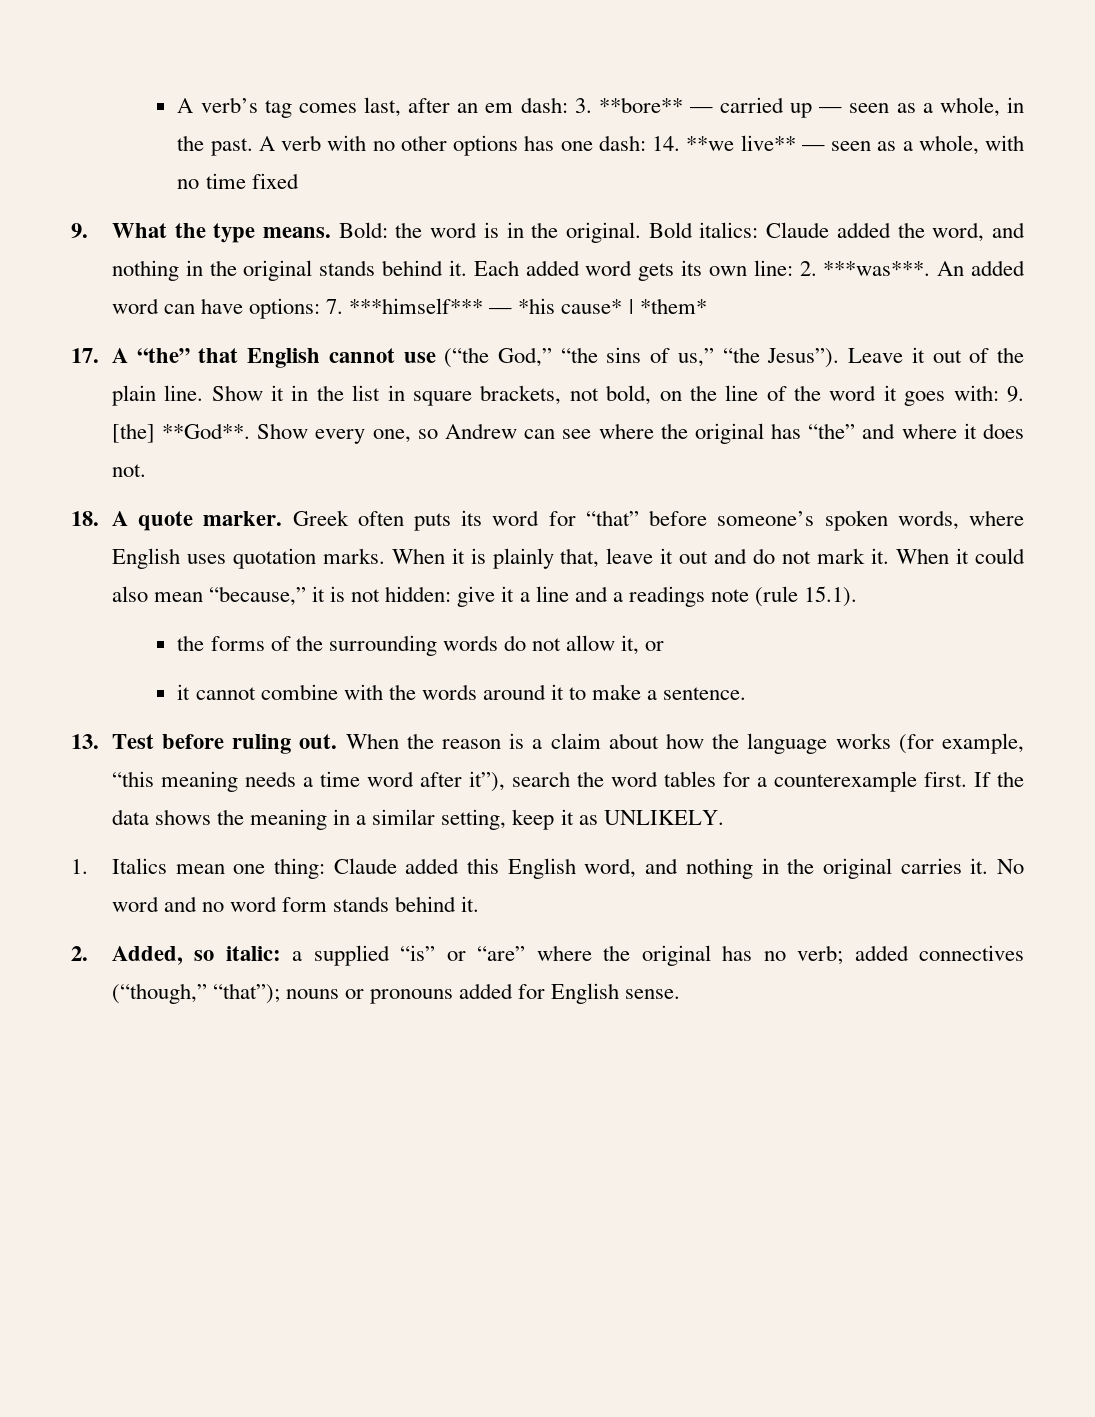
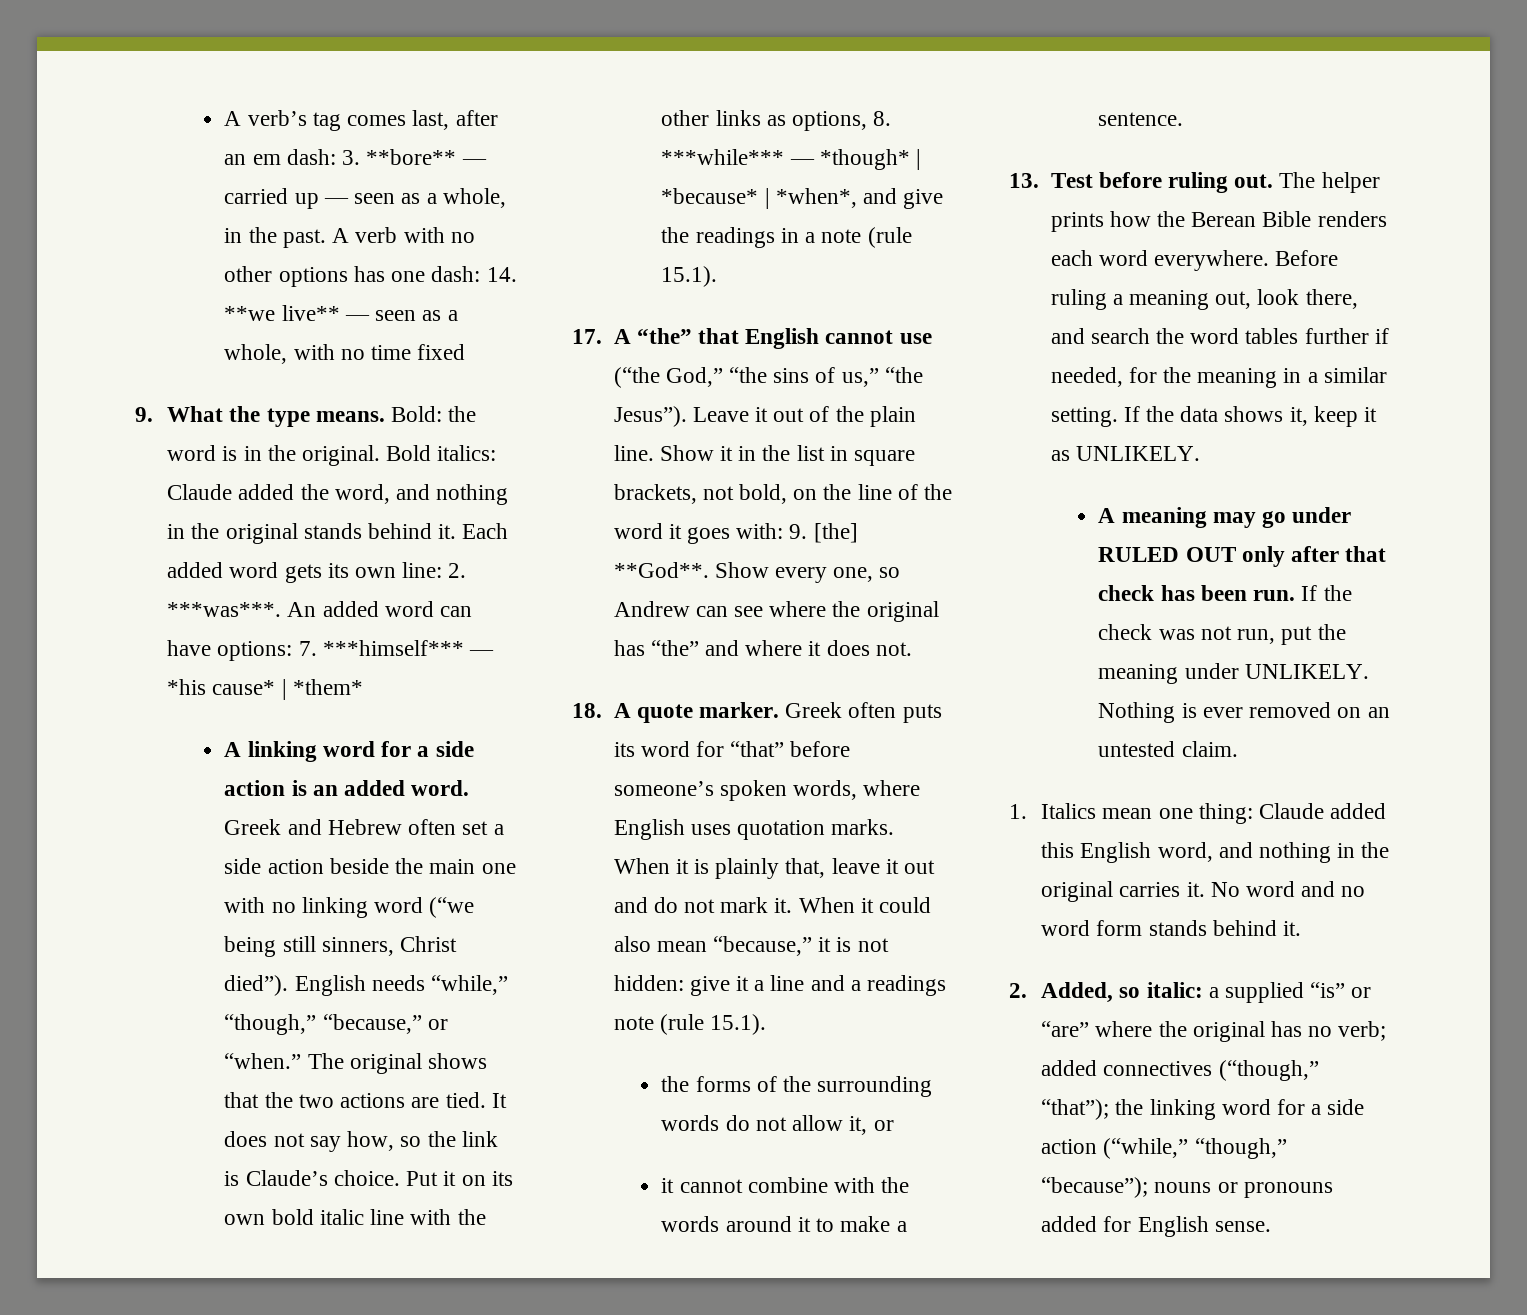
(707, 306) none -> [224,741,474,762] [224,780,470,796] [224,819,504,835] [224,858,516,874] [224,897,475,918] [224,936,458,957] [224,975,509,996] [224,1014,448,1035] [224,1053,488,1074] [224,1092,507,1108] [224,1131,498,1152] [224,1170,513,1186] [224,1209,486,1225] [661,110,892,131] [661,149,922,170] [661,188,944,209] [661,227,912,248] [661,266,718,287] // A linking word for a side action is an added word. Greek and Hebrew often set a side action beside the main one with no linking word (“we being still sinners, Christ died”). English needs “while,” “though,” “because,” or “when.” The original shows that the two actions are tied. It does not say how, so the link is Claude’s choice. Put it on its own bold italic line with the other links as options, 8. ***while*** — *though* | *because* | *when*, and give the readings in a note (rule 15.1).
[345,733,1024,754] [111,771,1024,792] [111,809,211,825] When the reason is a claim about how the language works (for example, “this meaning needs a time word after it”), search the word tables for a counterexample first. If the data shows -> [1279,172,1380,193] [1050,211,1387,232] [1050,250,1339,271] [1050,289,1358,310] [1050,328,1389,344] [1050,367,1157,387] The helper prints how the Berean Bible renders each word everywhere. Before ruling a meaning out, look there, and search the word tables further if needed, for
[441,809,724,830] setting, keep it as UNLIKELY. -> [1050,406,1377,427] [1050,446,1200,461] [1098,507,1352,528] [1098,546,1387,567] [1098,585,1352,601] [1098,624,1346,645] [1098,663,1369,684] [1098,702,1390,723] [1098,741,1238,757] setting. If the data shows it, keep it as UNLIKELY. // A meaning may go under RULED OUT only after that check has been run. If the check was not run, put the meaning under UNLIKELY. Nothing is ever removed on an untested claim.
(280, 993) none -> [1115,1099,1365,1120] [1041,1138,1287,1159] [1041,1177,1149,1198] the linking word for a side action (“while,” “though,” “because”);

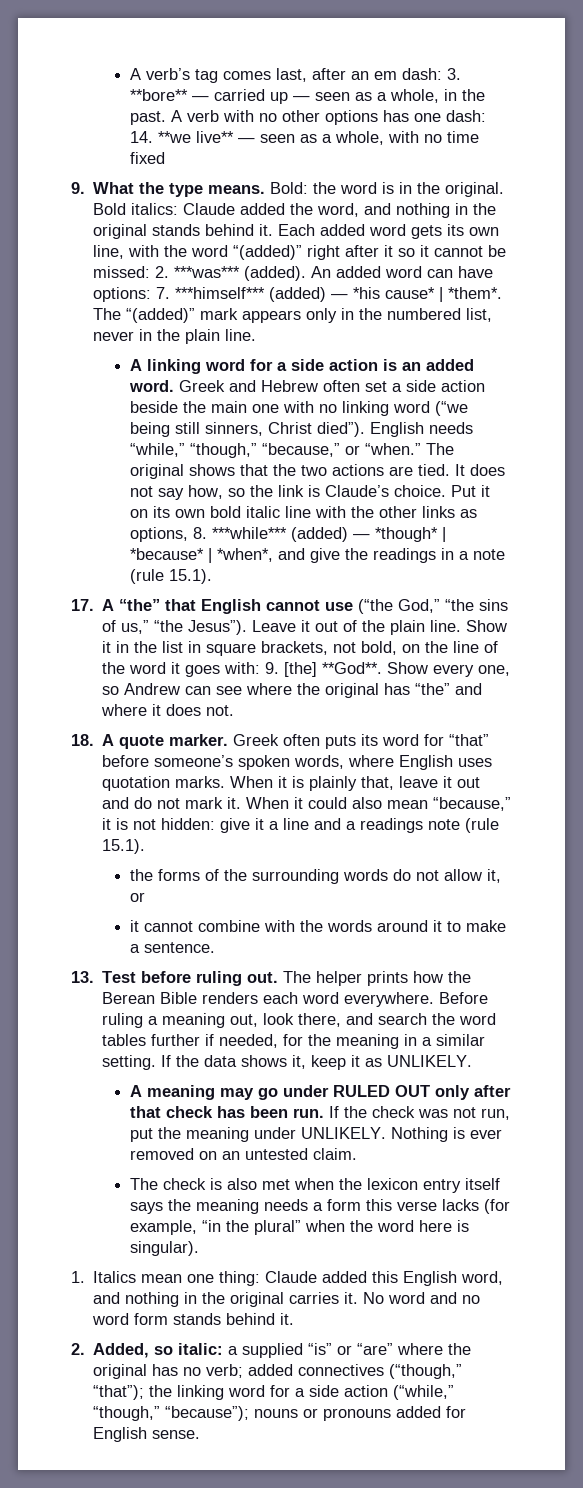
[402,562,467,578] [167,602,282,617] line: 2. ***was***. -> [93,245,507,260] [93,266,307,281] line, with the word “(added)” right after it so it cannot be missed: 2. ***was*** (added).
(464, 648) none -> [269,287,327,302] (added)
[292,679,363,695] *them* -> [448,287,503,299] [93,308,493,323] [93,329,257,344] *them*. The “(added)” mark appears only in the numbered list, never in the plain line.
(785, 157) none -> [290,527,348,542] (added)
(1238, 749) none -> [129,1178,500,1193] [129,1199,510,1214] [129,1220,469,1235] [129,1241,199,1256] // The check is also met when the lexicon entry itself says the meaning needs a form this verse lacks (for example, “in the plural” when the word here is singular).

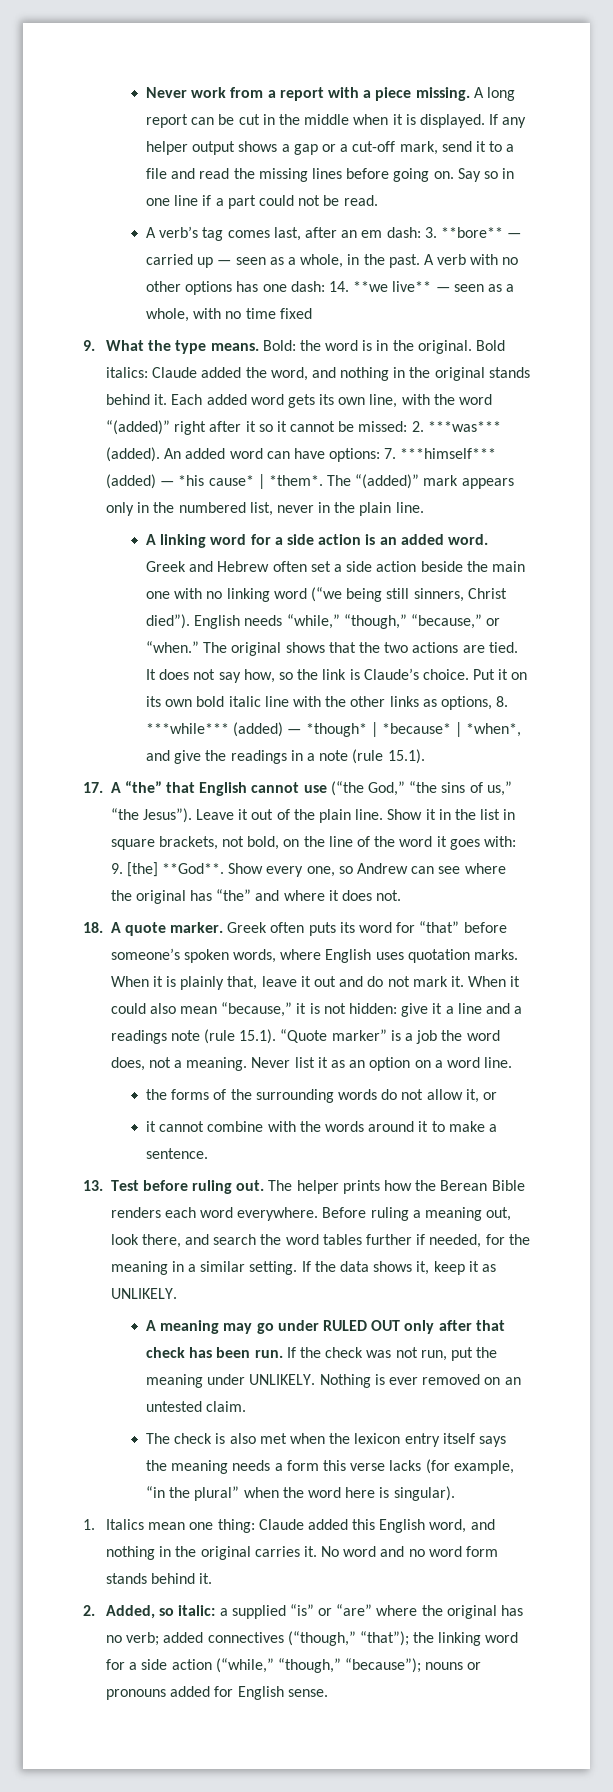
(129, 74) none -> [146,87,515,101] [146,114,527,128] [146,141,515,155] [146,168,515,182] [146,195,378,209] Never work from a report with a piece missing. A long report can be cut in the middle when it is displayed. If any helper output shows a gap or a cut-off mark, send it to a file and read the missing lines before going on. Say so in one line if a part could not be read. //
(146, 846) none -> [280,1029,500,1044] [110,1057,513,1071] “Quote marker” is a job the word does, not a meaning. Never list it as an option on a word line.

